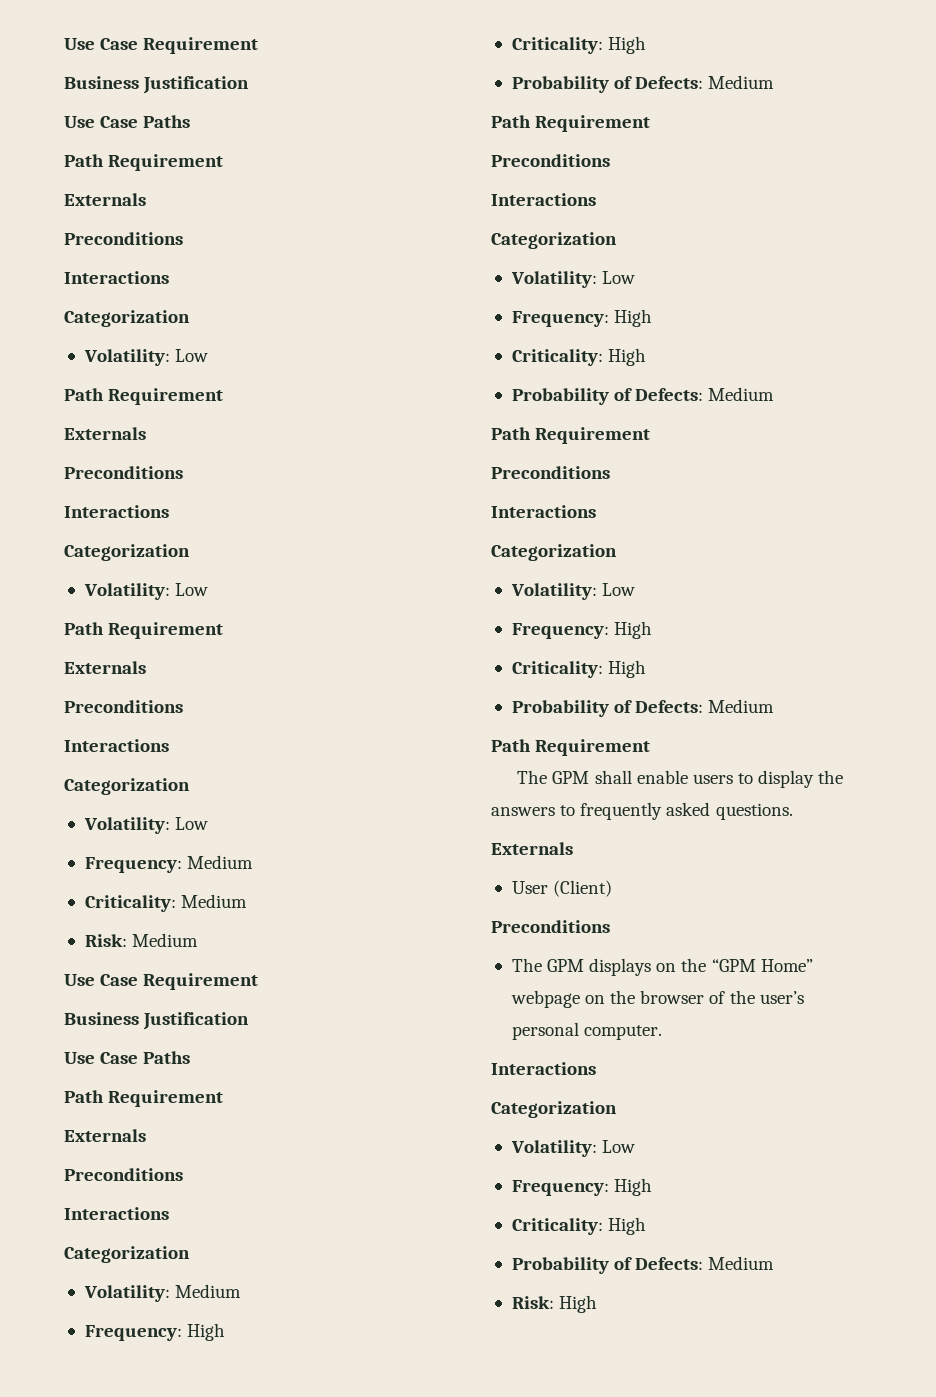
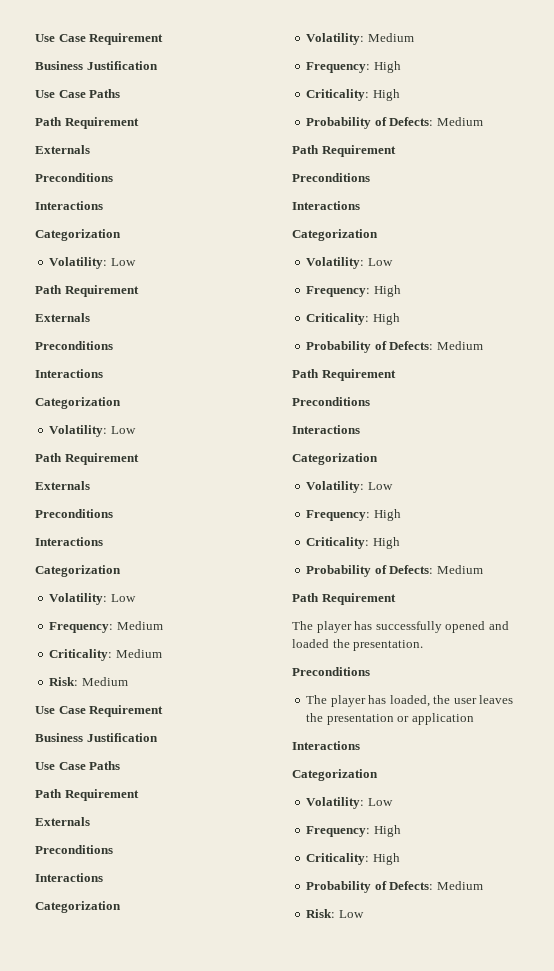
[552,770,844,788] [491,802,793,820] [491,842,573,855] [511,880,613,897] [491,920,610,933] [511,958,813,976] [510,990,804,1008] [511,1022,663,1040] GPM shall enable users to display the answers to frequently asked questions. // Externals // User (Client) // Preconditions // The GPM displays on the “GPM Home” webpage on the browser of the user’s personal computer. -> [316,621,509,633] [292,639,424,651] [292,667,370,676] [306,695,514,707] [306,713,474,725] player has successfully opened and loaded the presentation. // Preconditions // The player has loaded, the user leaves the presentation or application
[559,1295,598,1313] High -> [338,910,364,918] Low

